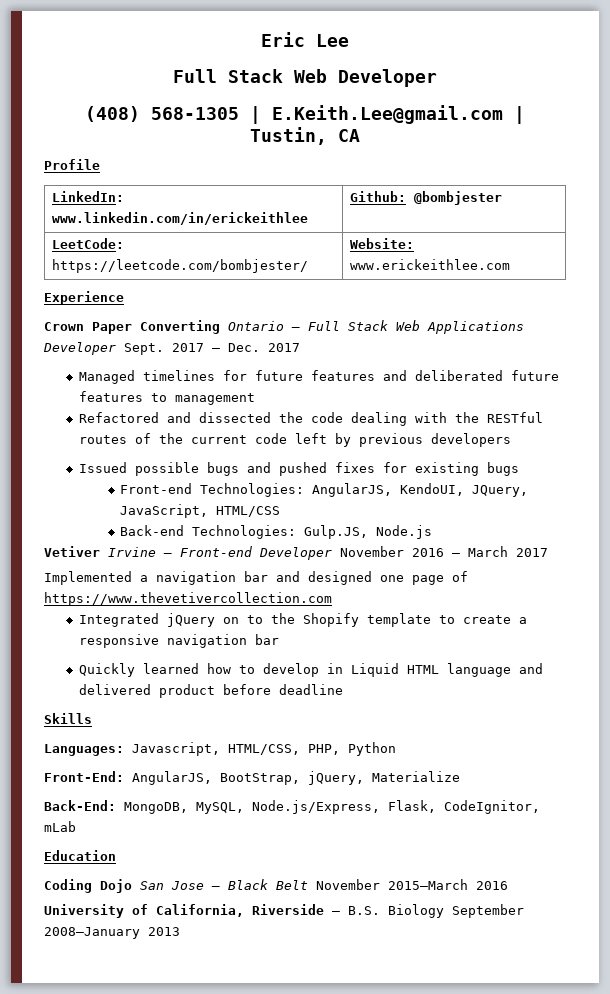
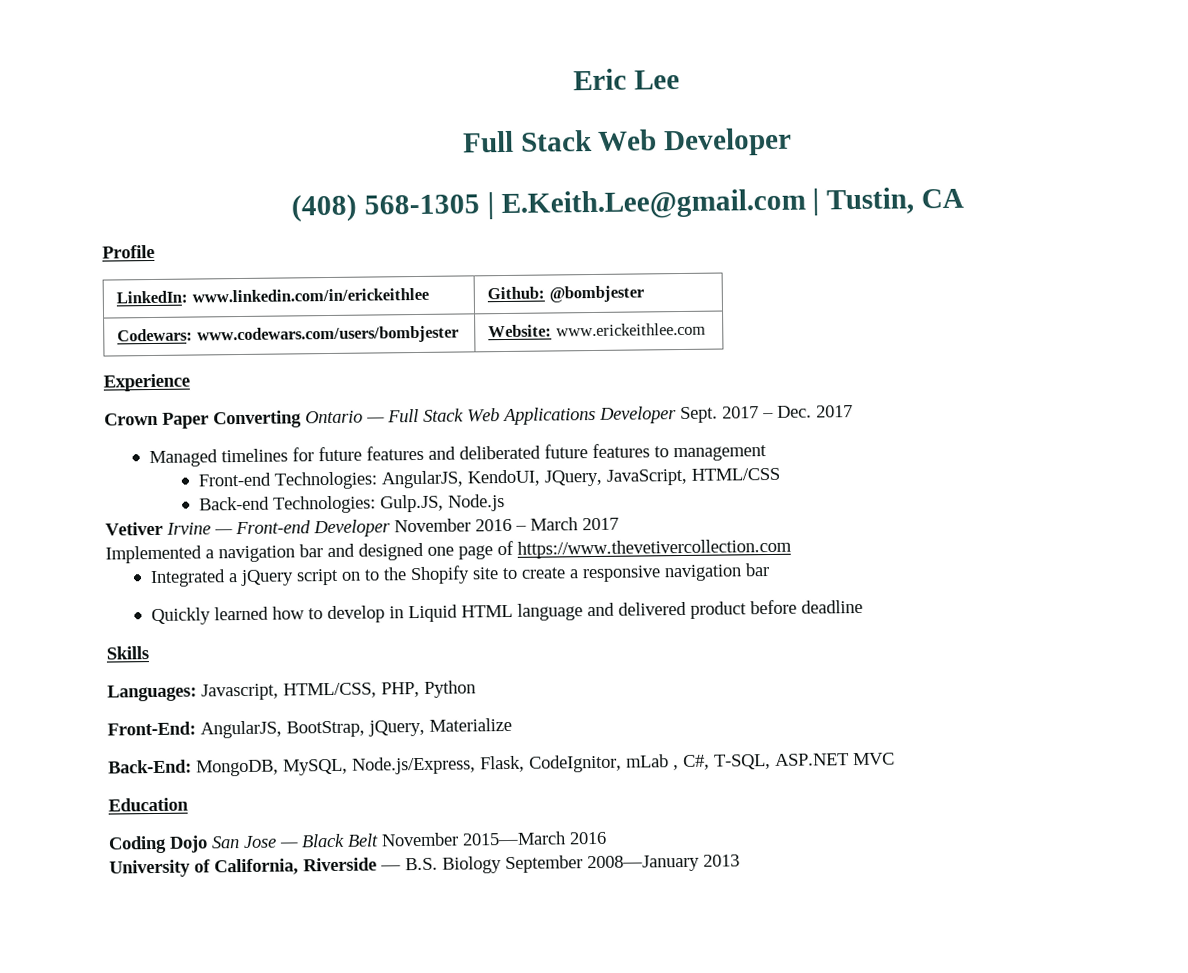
[51,238,124,249] [51,259,308,273] LeetCode: https://leetcode.com/bombjester/ -> [117,325,459,345] Codewars: www.codewars.com/users/bombjester
[78,412,543,426] [78,433,511,447] [78,462,519,476] // Refactored and dissected the code dealing with the RESTful routes of the current code left by previous developers // Issued possible bugs and pushed fixes for existing bugs -> (767, 453) none
[166,613,215,627] jQuery -> [227,568,339,587] a jQuery script
[366,613,431,627] template -> [471,567,499,580] site
(76, 826) none -> [673,752,895,771] , C#, T-SQL, ASP.NET MVC

